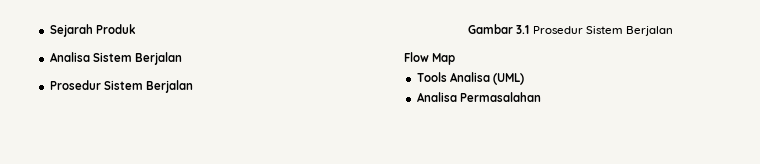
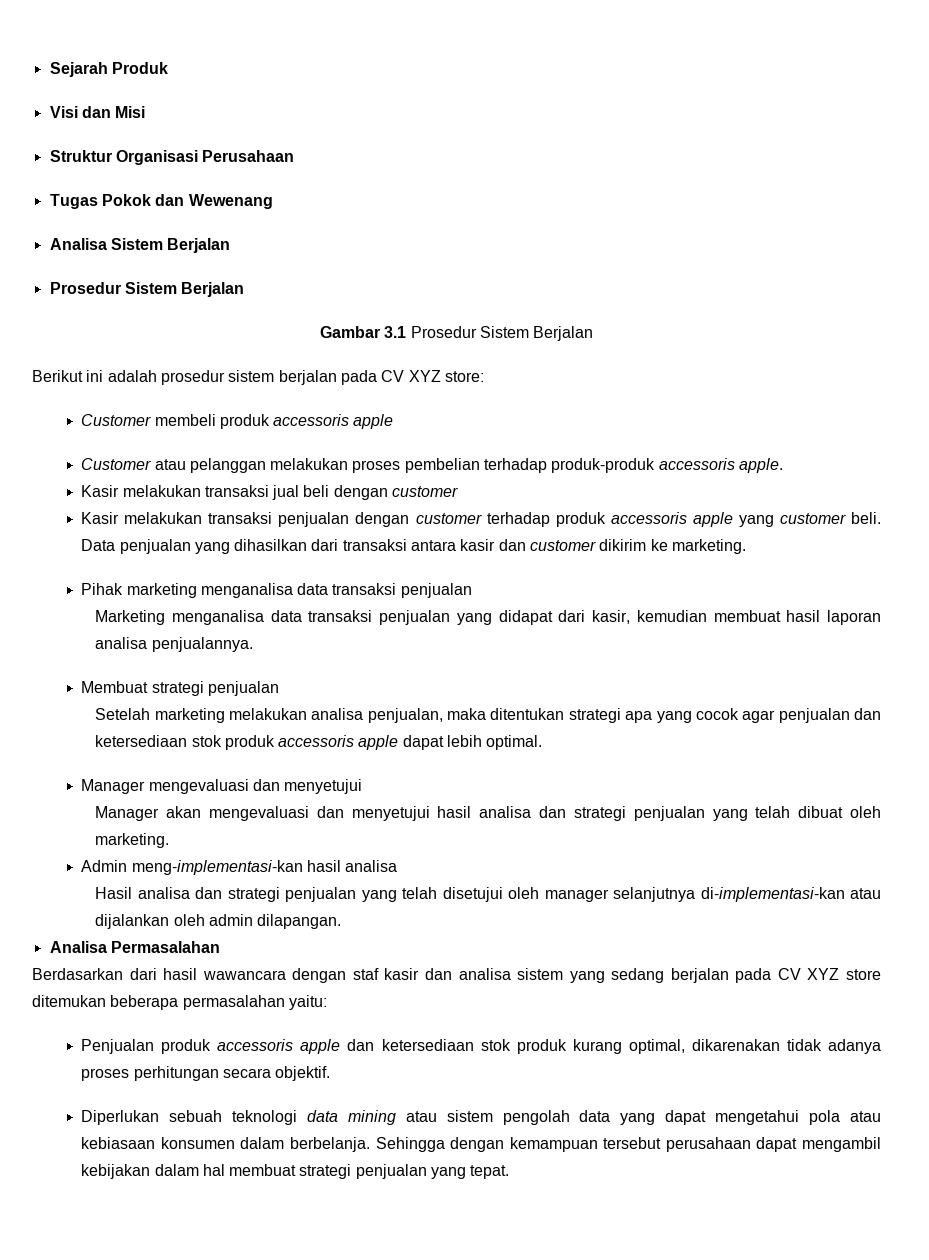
(136, 29) none -> [49,106,146,118] [49,150,295,165] [49,194,273,209] // Visi dan Misi // Struktur Organisasi Perusahaan // Tugas Pokok dan Wewenang
[404,52,456,65] [416,72,524,85] [416,92,541,102] Flow Map // Tools Analisa (UML) // Analisa Permasalahan -> [32,370,484,385] [81,414,394,429] [81,458,784,473] [81,485,459,500] [81,512,881,527] [81,539,747,554] [81,583,472,598] [95,610,881,625] [95,637,253,652] [81,681,279,696] [95,708,881,723] [95,735,543,750] [81,779,363,794] [95,806,881,821] [95,833,170,848] [81,860,398,875] [95,887,881,902] [95,914,342,929] [49,941,220,953] [32,968,881,983] [32,995,327,1010] [81,1039,881,1054] [81,1066,331,1081] [81,1110,881,1125] [81,1137,881,1152] [81,1164,510,1179] Berikut ini adalah prosedur sistem berjalan pada CV XYZ store: // Customer membeli produk accessoris apple // Customer atau pelanggan melakukan proses pembelian terhadap produk-produk accessoris apple. // Kasir melakukan transaksi jual beli dengan customer // Kasir melakukan transaksi penjualan dengan customer terhadap produk accessoris apple yang customer beli. Data penjualan yang dihasilkan dari transaksi antara kasir dan customer dikirim ke marketing. // Pihak marketing menganalisa data transaksi penjualan // Marketing menganalisa data transaksi penjualan yang didapat dari kasir, kemudian membuat hasil laporan analisa penjualannya. // Membuat strategi penjualan // Setelah marketing melakukan analisa penjualan, maka ditentukan strategi apa yang cocok agar penjualan dan ketersediaan stok produk accessoris apple dapat lebih optimal. // Manager mengevaluasi dan menyetujui // Manager akan mengevaluasi dan menyetujui hasil analisa dan strategi penjualan yang telah dibuat oleh marketing. // Admin meng-implementasi-kan hasil analisa // Hasil analisa dan strategi penjualan yang telah disetujui oleh manager selanjutnya di-implementasi-kan atau dijalankan oleh admin dilapangan. // Analisa Permasalahan // Berdasarkan dari hasil wawancara dengan staf kasir dan analisa sistem yang sedang berjalan pada CV XYZ store ditemukan beberapa permasalahan yaitu: // Penjualan produk accessoris apple dan ketersediaan stok produk kurang optimal, dikarenakan tidak adanya proses perhitungan secara objektif. // Diperlukan sebuah teknologi data mining atau sistem pengolah data yang dapat mengetahui pola atau kebiasaan konsumen dalam berbelanja. Sehingga dengan kemampuan tersebut perusahaan dapat mengambil kebijakan dalam hal membuat strategi penjualan yang tepat.

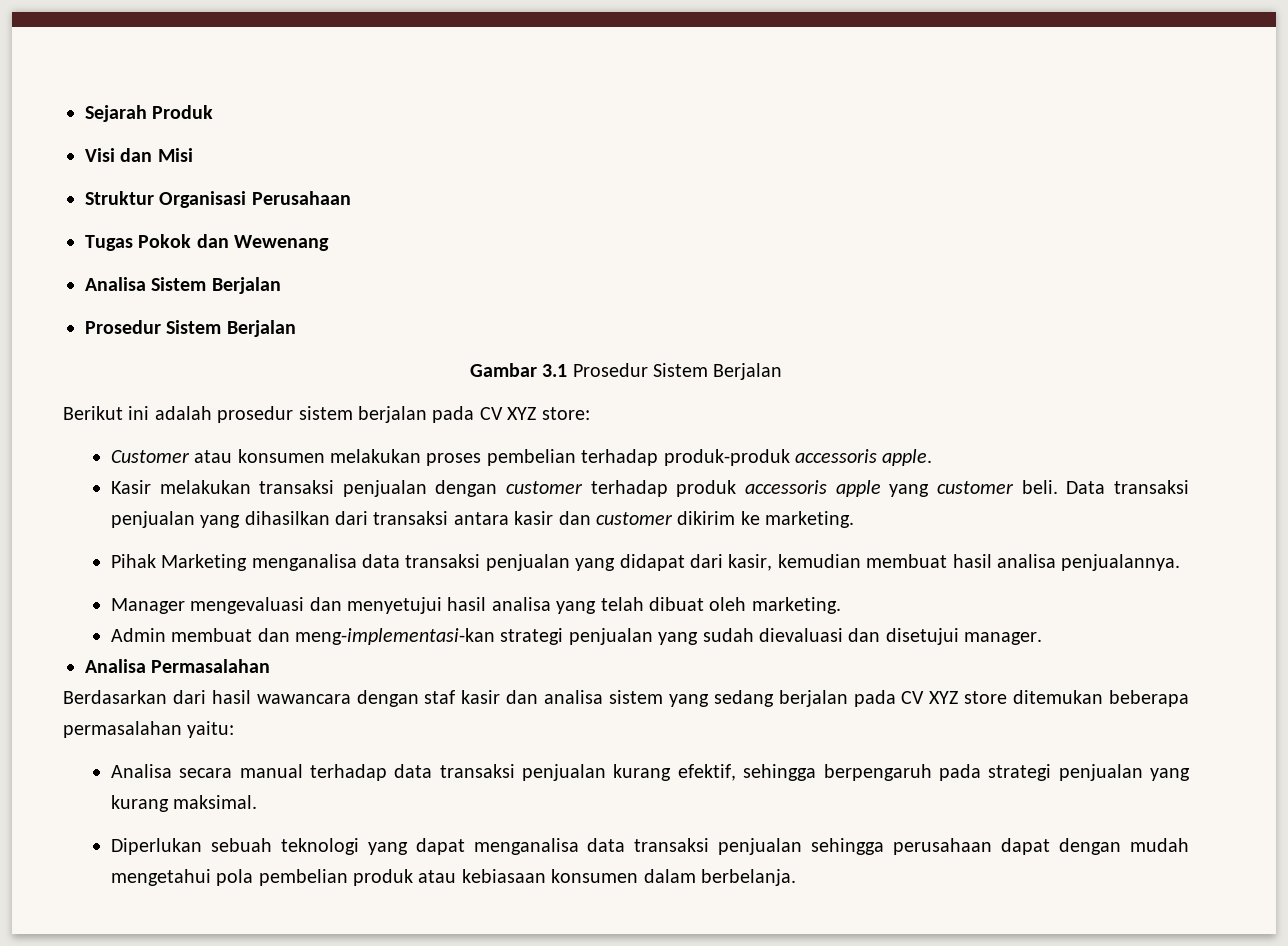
[81,414,394,429] // Customer membeli produk accessoris apple -> (590, 413) none
[189,458,266,473] pelanggan -> [237,449,325,463] konsumen
[81,485,459,500] // Kasir melakukan transaksi jual beli dengan customer -> (933, 457) none
(116, 545) none -> [1114,480,1189,494] transaksi
[126,583,472,598] marketing menganalisa data transaksi penjualan // -> (156, 561) none
[826,610,881,625] laporan -> (992, 561) none
[81,681,279,696] [95,708,881,723] [95,735,543,750] [81,779,363,794] [95,806,705,821] Membuat strategi penjualan // Setelah marketing melakukan analisa penjualan, maka ditentukan strategi apa yang cocok agar penjualan dan ketersediaan stok produk accessoris apple dapat lebih optimal. // Manager mengevaluasi dan menyetujui // Manager akan mengevaluasi dan menyetujui hasil analisa dan strategi penjualan -> [110,597,551,614] Manager mengevaluasi dan menyetujui hasil analisa
[131,860,398,875] [95,887,881,902] [95,914,342,929] meng-implementasi-kan hasil analisa // Hasil analisa dan strategi penjualan yang telah disetujui oleh manager selanjutnya di-implementasi-kan atau dijalankan oleh admin dilapangan. -> [171,628,1043,645] membuat dan meng-implementasi-kan strategi penjualan yang sudah dievaluasi dan disetujui manager.
[81,1039,881,1054] [81,1066,331,1081] [81,1110,841,1125] Penjualan produk accessoris apple dan ketersediaan stok produk kurang optimal, dikarenakan tidak adanya proses perhitungan secara objektif. // Diperlukan sebuah teknologi data mining atau sistem pengolah data yang dapat mengetahui pola -> [110,764,1190,781] [110,795,258,812] [110,838,1189,855] [110,869,414,886] Analisa secara manual terhadap data transaksi penjualan kurang efektif, sehingga berpengaruh pada strategi penjualan yang kurang maksimal. // Diperlukan sebuah teknologi yang dapat menganalisa data transaksi penjualan sehingga perusahaan dapat dengan mudah mengetahui pola pembelian produk
[375,1137,881,1152] [81,1164,510,1179] Sehingga dengan kemampuan tersebut perusahaan dapat mengambil kebijakan dalam hal membuat strategi penjualan yang tepat. -> (797, 877) none

